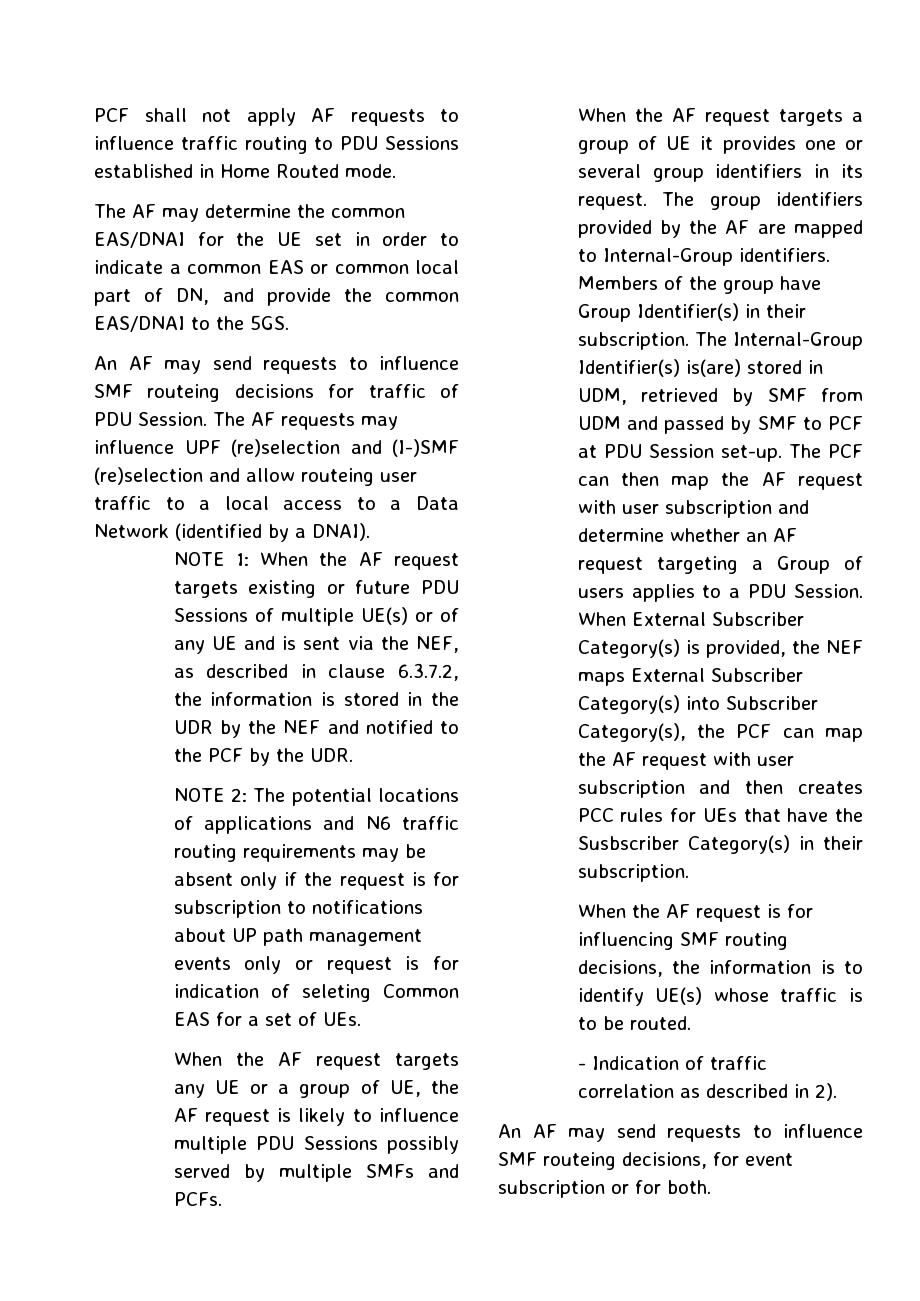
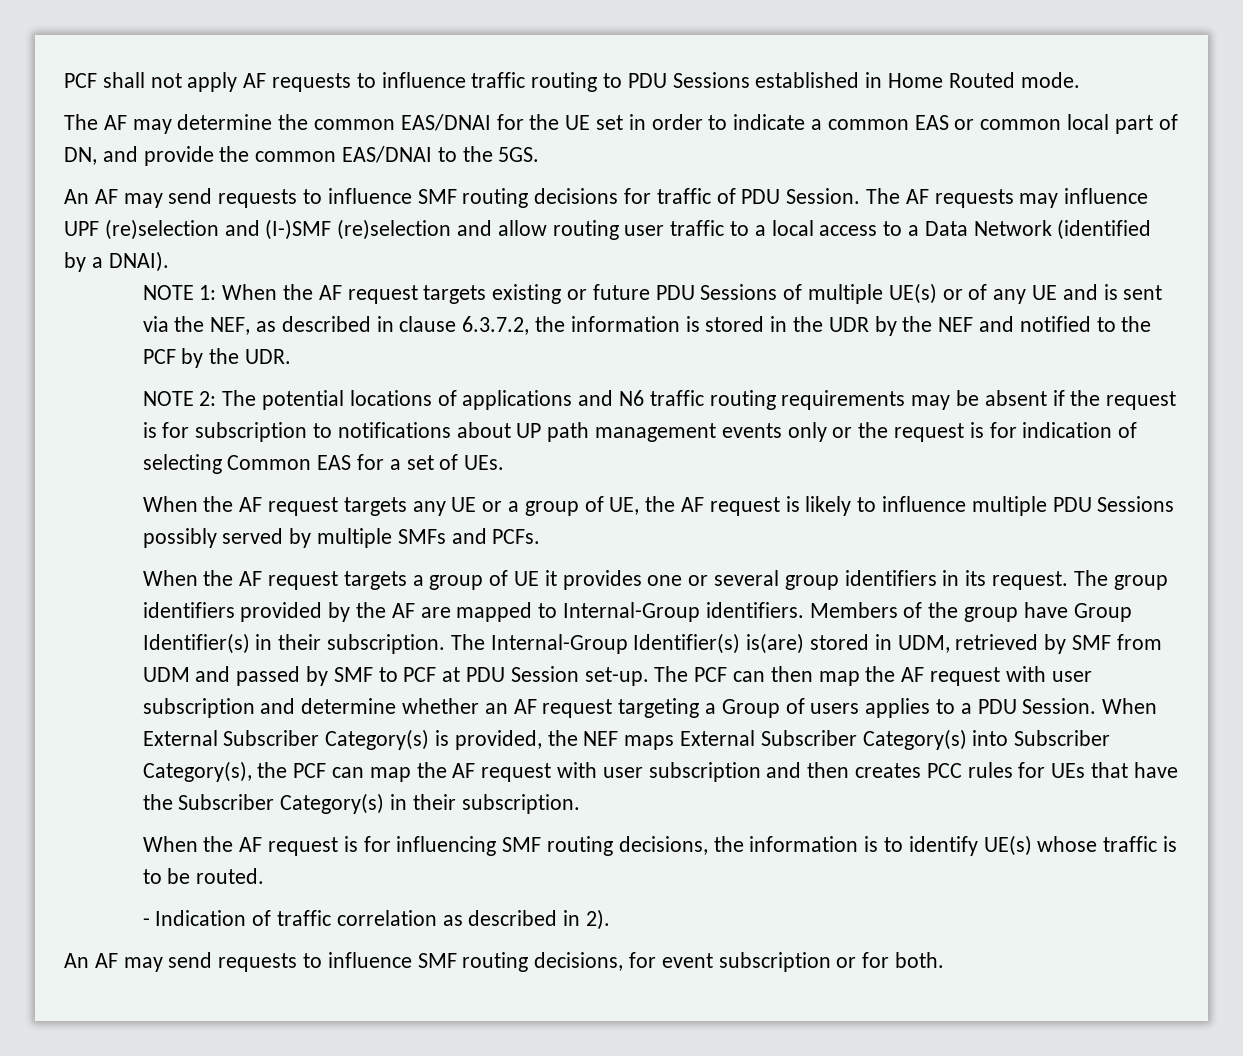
[147,384,221,402] routeing -> [462,188,529,208] routing
[301,468,374,486] routeing -> [552,220,619,240] routing
[239,872,277,890] only -> (1047, 398) none
(314, 965) none -> [858,422,889,438] the
[301,984,371,1002] seleting -> [142,454,222,474] selecting
[577,836,679,850] Susbscriber -> [178,794,275,810] Subscriber
[543,1152,616,1170] routeing -> [462,952,529,972] routing

